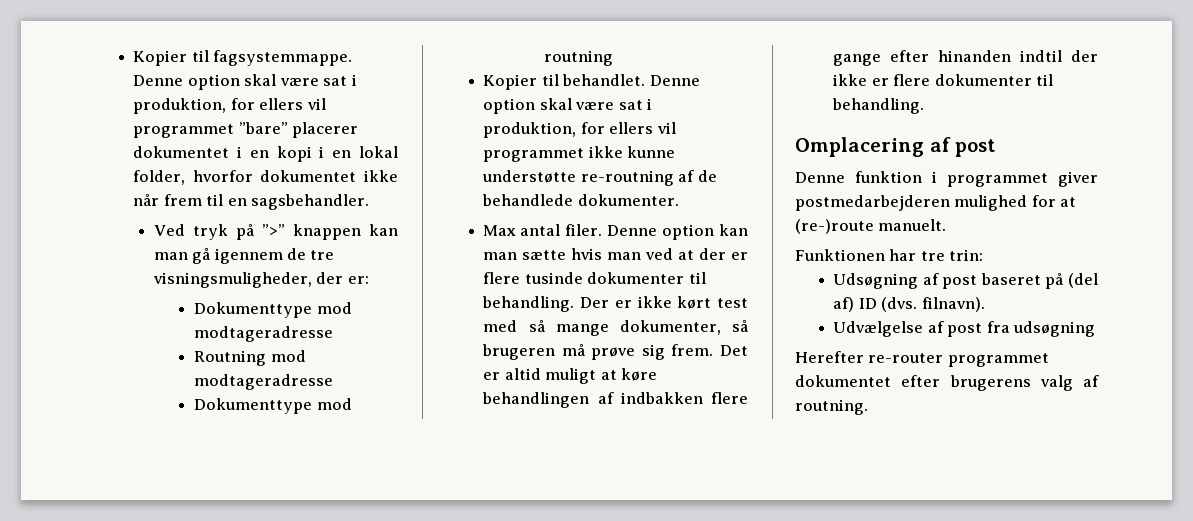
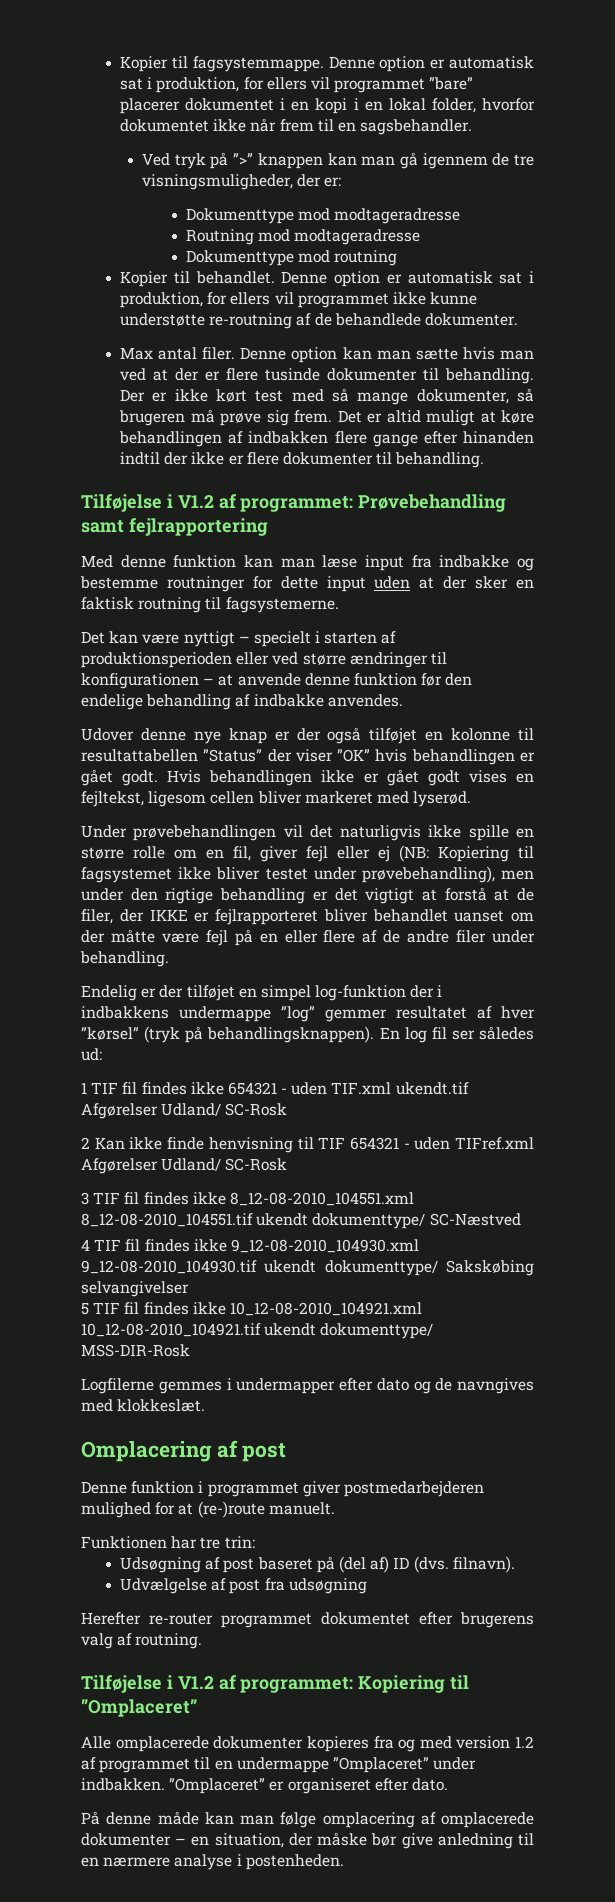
[244,74,319,86] skal være -> [430,56,534,69] er automatisk
[539,98,615,110] skal være -> [386,271,493,284] er automatisk
(925, 106) none -> [81,494,507,512] [81,518,268,536] [81,555,534,571] [80,576,535,592] [81,597,339,613] [81,631,397,647] [81,652,447,668] [81,673,473,689] [81,694,403,710] [81,727,534,744] [81,749,535,765] [81,769,534,786] [81,791,472,807] [81,825,534,841] [81,845,534,862] [81,866,534,883] [81,887,534,904] [81,909,534,925] [81,929,535,946] [80,951,169,967] [81,985,443,1001] [81,1006,535,1022] [81,1026,534,1043] [81,1048,102,1061] [81,1082,469,1095] [81,1103,288,1119] [81,1137,534,1153] [81,1158,288,1174] [81,1192,414,1206] [81,1213,521,1229] [81,1239,419,1253] [81,1260,534,1276] [81,1281,189,1297] [81,1302,422,1316] [81,1323,434,1339] [81,1344,190,1357] [81,1378,534,1394] [81,1399,206,1412] // Tilføjelse i V1.2 af programmet: Prøvebehandling samt fejlrapportering // Med denne funktion kan man læse input fra indbakke og bestemme routninger for dette input uden at der sker en faktisk routning til fagsystemerne. // Det kan være nyttigt – specielt i starten af produktionsperioden eller ved større ændringer til konfigurationen – at anvende denne funktion før den endelige behandling af indbakke anvendes. // Udover denne nye knap er der også tilføjet en kolonne til resultattabellen ”Status” der viser ”OK” hvis behandlingen er gået godt. Hvis behandlingen ikke er gået godt vises en fejltekst, ligesom cellen bliver markeret med lyserød. // Under prøvebehandlingen vil det naturligvis ikke spille en større rolle om en fil, giver fejl eller ej (NB: Kopiering til fagsystemet ikke bliver testet under prøvebehandling), men under den rigtige behandling er det vigtigt at forstå at de filer, der IKKE er fejlrapporteret bliver behandlet uanset om der måtte være fejl på en eller flere af de andre filer under behandling. // Endelig er der tilføjet en simpel log-funktion der i indbakkens undermappe ”log” gemmer resultatet af hver ”kørsel” (tryk på behandlingsknappen). En log fil ser således ud: // 1 TIF fil findes ikke 654321 - uden TIF.xml ukendt.tif Afgørelser Udland/ SC-Rosk // 2 Kan ikke finde henvisning til TIF 654321 - uden TIFref.xml Afgørelser Udland/ SC-Rosk // 3 TIF fil findes ikke 8_12-08-2010_104551.xml 8_12-08-2010_104551.tif ukendt dokumenttype/ SC-Næstved // 4 TIF fil findes ikke 9_12-08-2010_104930.xml 9_12-08-2010_104930.tif ukendt dokumenttype/ Sakskøbing selvangivelser // 5 TIF fil findes ikke 10_12-08-2010_104921.xml 10_12-08-2010_104921.tif ukendt dokumenttype/ MSS-DIR-Rosk // Logfilerne gemmes i undermapper efter dato og de navngives med klokkeslæt.
(868, 407) none -> [81,1675,470,1693] [81,1699,197,1717] [81,1736,534,1752] [81,1757,477,1773] [81,1778,448,1794] [81,1811,534,1828] [81,1832,534,1849] [81,1854,344,1870] // Tilføjelse i V1.2 af programmet: Kopiering til ”Omplaceret” // Alle omplacerede dokumenter kopieres fra og med version 1.2 af programmet til en undermappe ”Omplaceret” under indbakken. ”Omplaceret” er organiseret efter dato. // På denne måde kan man følge omplacering af omplacerede dokumenter – en situation, der måske bør give anledning til en nærmere analyse i postenheden.

